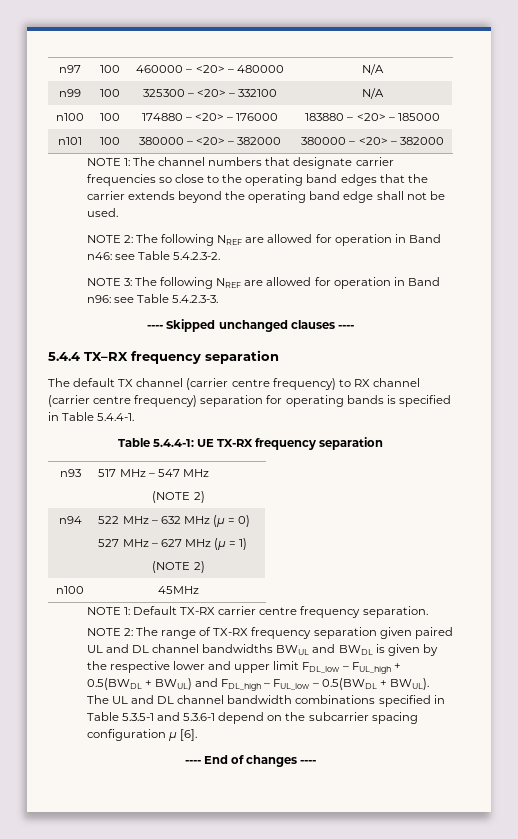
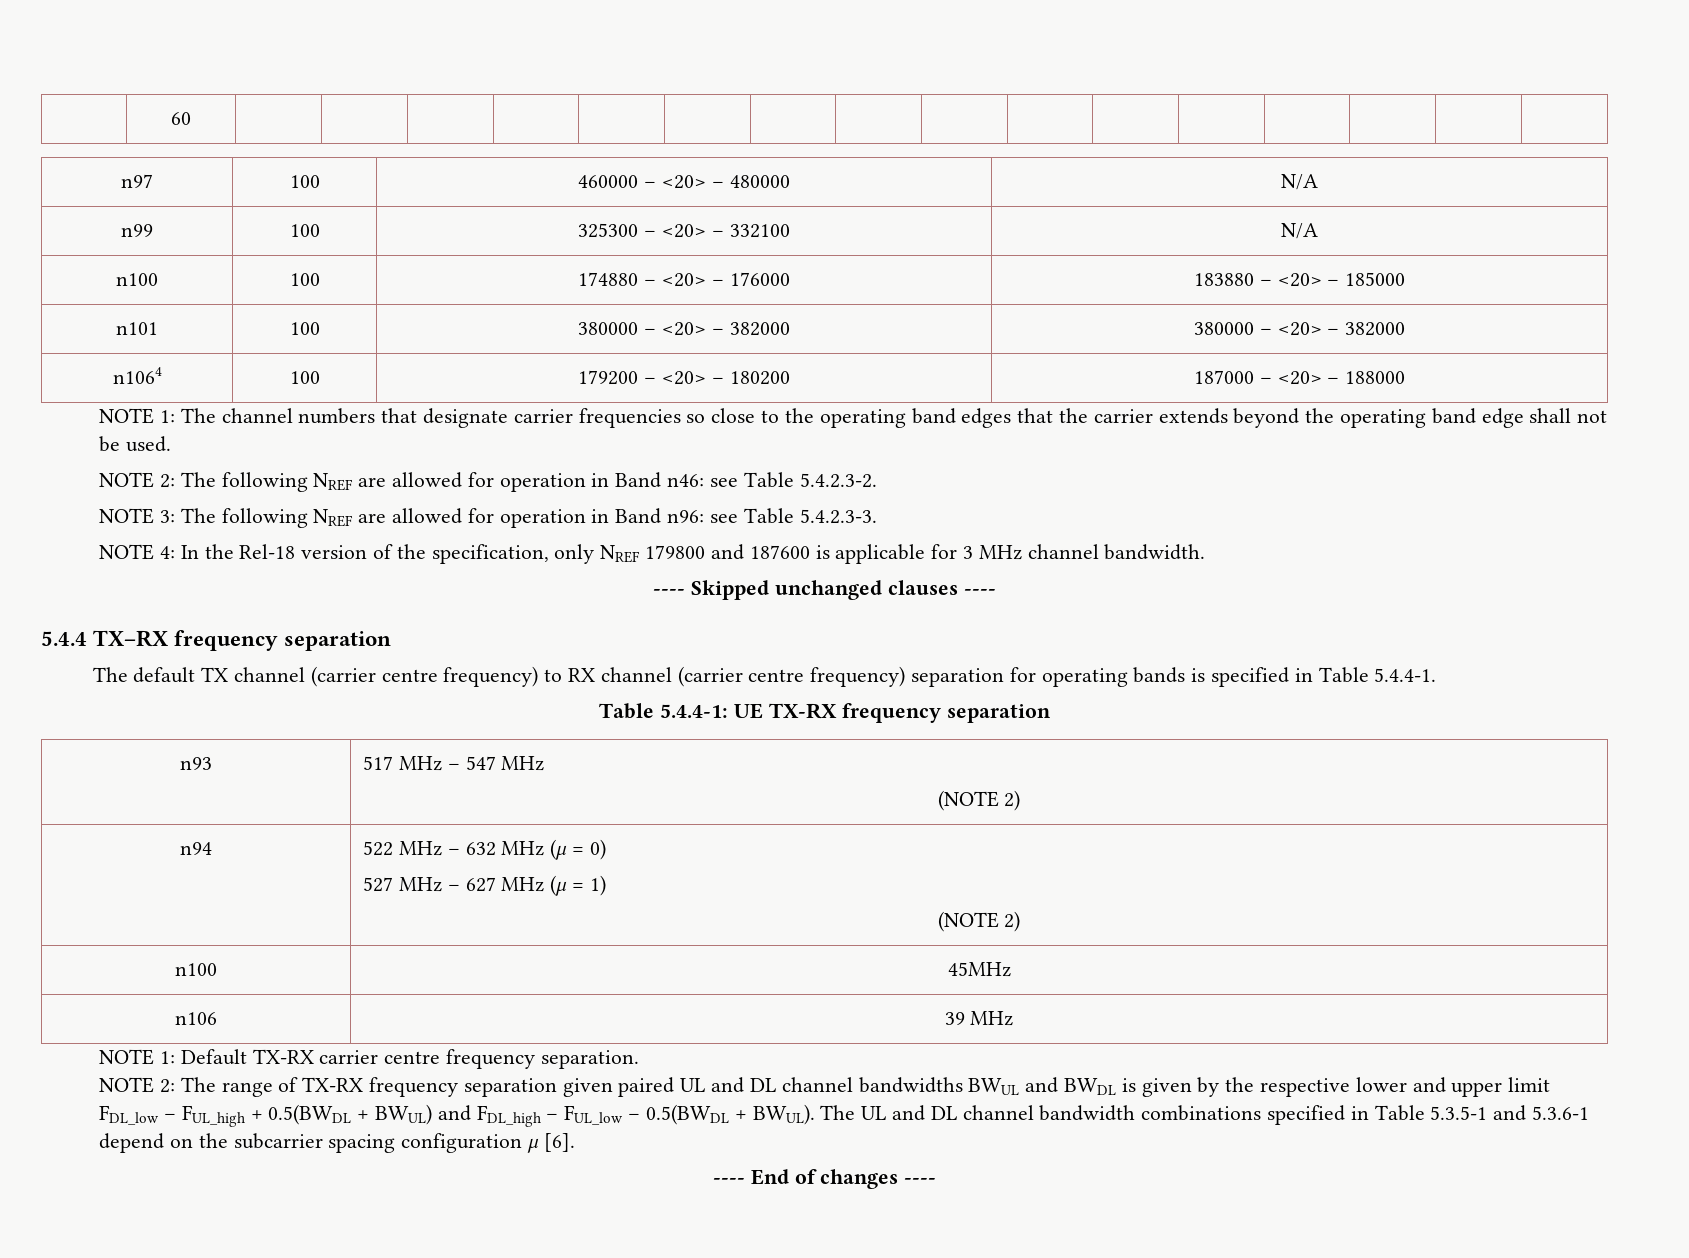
(59, 69) none -> [171,112,191,125] | 60 | | | | | | | | | | | | | | | | //
(444, 141) none -> [112,367,162,384] [289,371,320,384] [578,370,790,385] [1193,370,1406,385] // n1064 | 100 | 179200 – <20> – 180200 | 187000 – <20> – 188000
(219, 299) none -> [99,544,1206,564] // NOTE 4: In the Rel-18 version of the specification, only NREF 179800 and 187600 is applicable for 3 MHz channel bandwidth.
(199, 590) none -> [175,1012,217,1025] [944,1011,1014,1026] // n106 | 39 MHz

